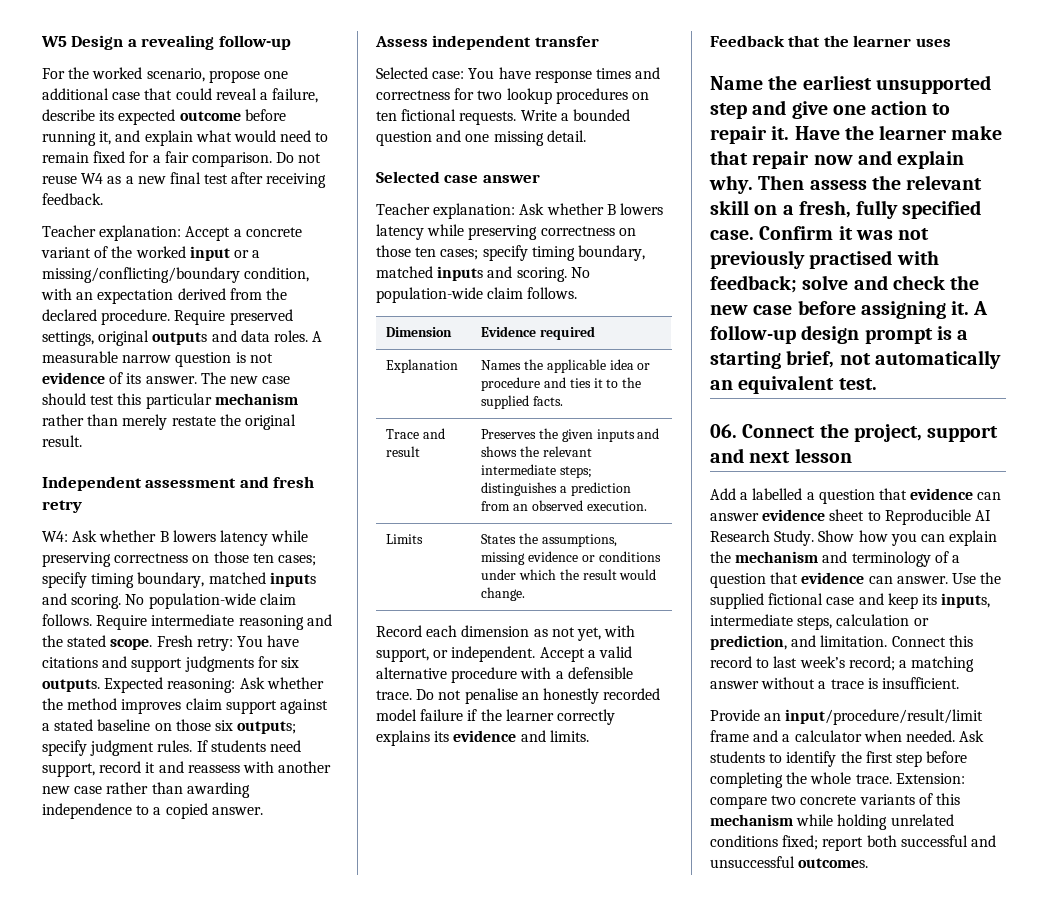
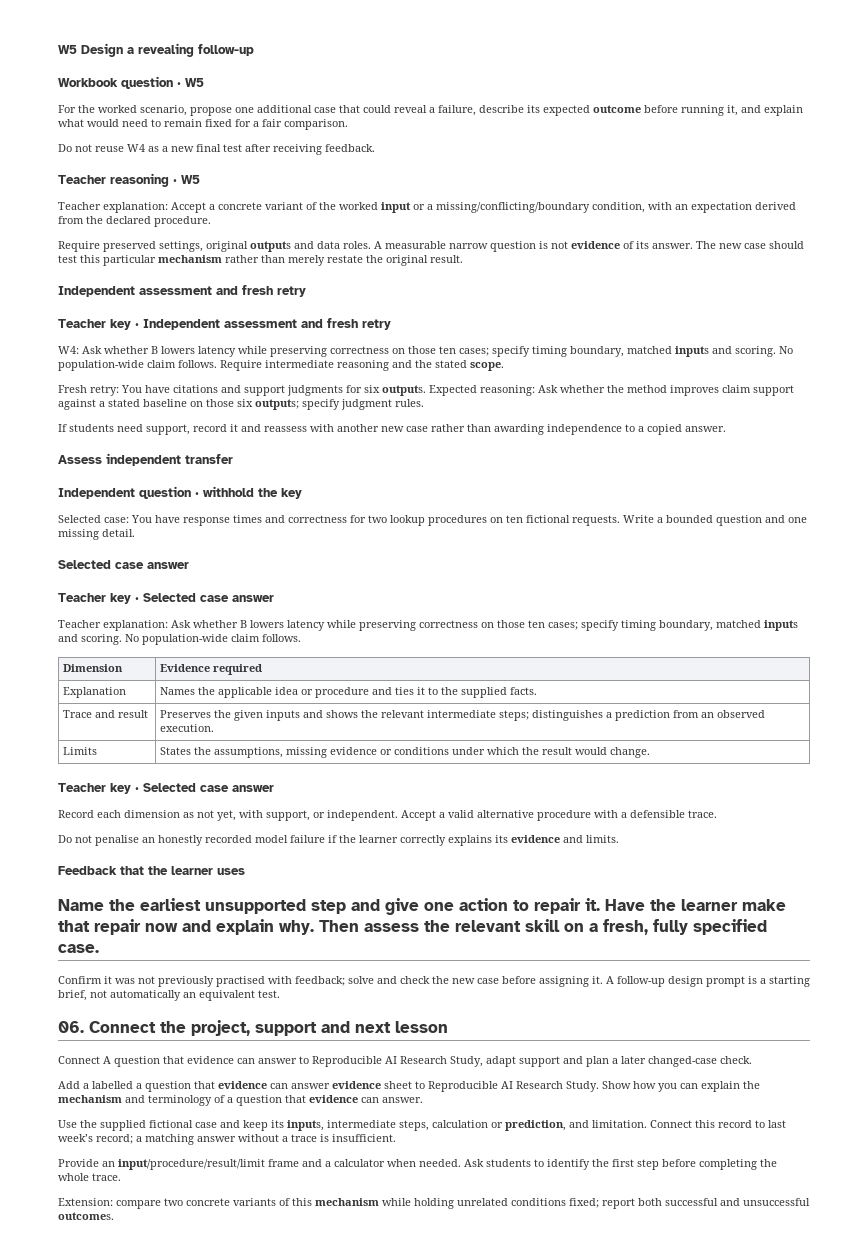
(291, 42) none -> [58,76,204,89] // Workbook question · W5
(272, 159) none -> (348, 124) //
(103, 199) none -> [58,173,200,187] // Teacher reasoning · W5
(171, 317) none -> (211, 221) //
(82, 506) none -> [58,318,391,330] // Teacher key · Independent assessment and fresh retry
(153, 644) none -> (504, 366) //
(193, 746) none -> (424, 403) //
(599, 41) none -> [58,486,302,499] // Independent question · withhold the key
(540, 178) none -> [58,593,274,604] // Teacher key · Selected case answer
(526, 594) none -> [58,783,274,794] // Teacher key · Selected case answer
(412, 695) none -> (717, 814) //
(754, 235) none -> (99, 948) //
(852, 455) none -> [58,1056,752,1067] // Connect A question that evidence can answer to Reproducible AI Research Study, adapt support and plan a later changed-case check.
(948, 580) none -> (423, 1100) //
(892, 779) none -> (121, 1177) //

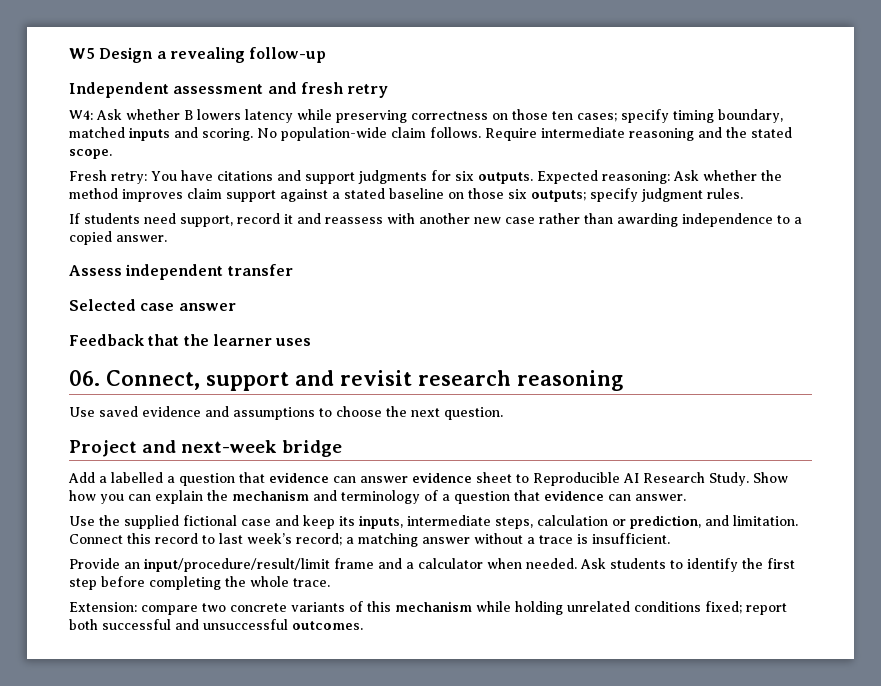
[58,76,204,89] [58,105,803,116] [58,119,348,130] [58,144,375,155] [58,173,200,187] [58,202,796,213] [58,216,211,227] [58,241,804,252] [58,255,463,266] [58,285,306,297] [58,319,139,330] Workbook question · W5 // For the worked scenario, propose one additional case that could reveal a failure, describe its expected outcome before running it, and explain what would need to remain fixed for a fair comparison. // Do not reuse W4 as a new final test after receiving feedback. // Teacher reasoning · W5 // Teacher explanation: Accept a concrete variant of the worked input or a missing/conflicting/boundary condition, with an expectation derived from the declared procedure. // Require preserved settings, original outputs and data roles. A measurable narrow question is not evidence of its answer. The new case should test this particular mechanism rather than merely restate the original result. // Independent assessment and fresh retry // Teacher key · -> (327, 55) none
[58,486,302,499] [58,515,807,526] [58,529,135,540] [58,560,189,569] [58,593,274,604] [58,620,798,631] [58,634,301,645] [63,664,124,672] [160,664,263,675] [63,687,127,698] [160,687,538,698] [63,710,149,718] [160,710,766,721] [160,724,215,732] [63,747,98,755] [160,747,651,758] [58,783,274,794] [58,810,717,821] [58,835,619,846] Independent question · withhold the key // Selected case: You have response times and correctness for two lookup procedures on ten fictional requests. Write a bounded question and one missing detail. // Selected case answer // Teacher key · Selected case answer // Teacher explanation: Ask whether B lowers latency while preserving correctness on those ten cases; specify timing boundary, matched inputs and scoring. No population-wide claim follows. // Dimension | Evidence required // Explanation | Names the applicable idea or procedure and ties it to the supplied facts. // Trace and result | Preserves the given inputs and shows the relevant intermediate steps; distinguishes a prediction from an observed execution. // Limits | States the assumptions, missing evidence or conditions under which the result would change. // Teacher key · Selected case answer // Record each dimension as not yet, with support, or independent. Accept a valid alternative procedure with a defensible trace. // Do not penalise an honestly recorded model failure if the learner correctly explains its evidence and limits. -> [69,299,236,311] Selected case answer
[58,898,786,915] [58,919,767,935] [58,944,99,953] [58,976,810,987] [58,990,280,1001] [58,1020,448,1036] [58,1056,752,1067] Name the earliest unsupported step and give one action to repair it. Have the learner make that repair now and explain why. Then assess the relevant skill on a fresh, fully specified case. // Confirm it was not previously practised with feedback; solve and check the new case before assigning it. A follow-up design prompt is a starting brief, not automatically an equivalent test. // 06. Connect the project, support and next lesson // Connect A question that evidence can answer to Reproducible AI Research Study, adapt support and plan a later changed-case check. -> [69,370,623,391] [69,406,503,420] [69,440,343,457] 06. Connect, support and revisit research reasoning // Use saved evidence and assumptions to choose the next question. // Project and next-week bridge

